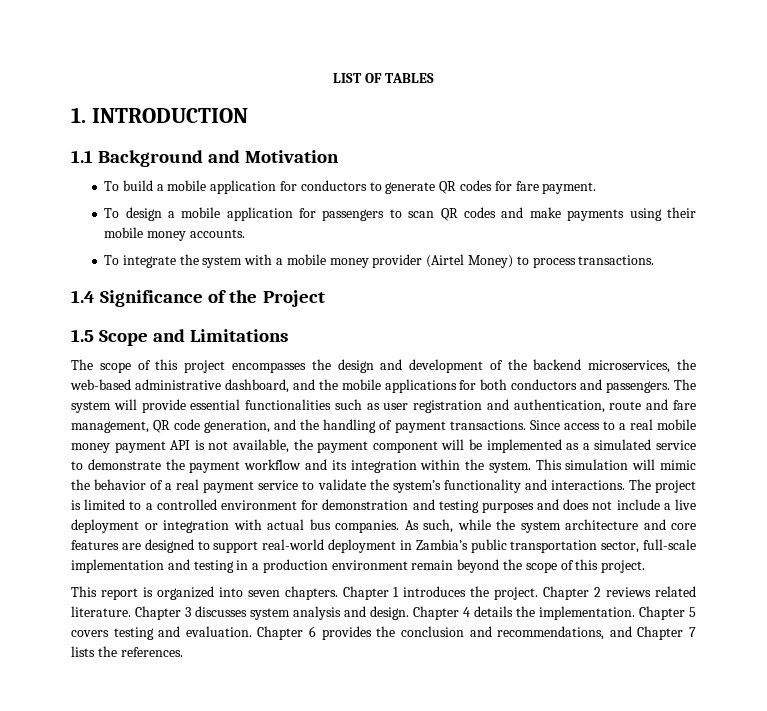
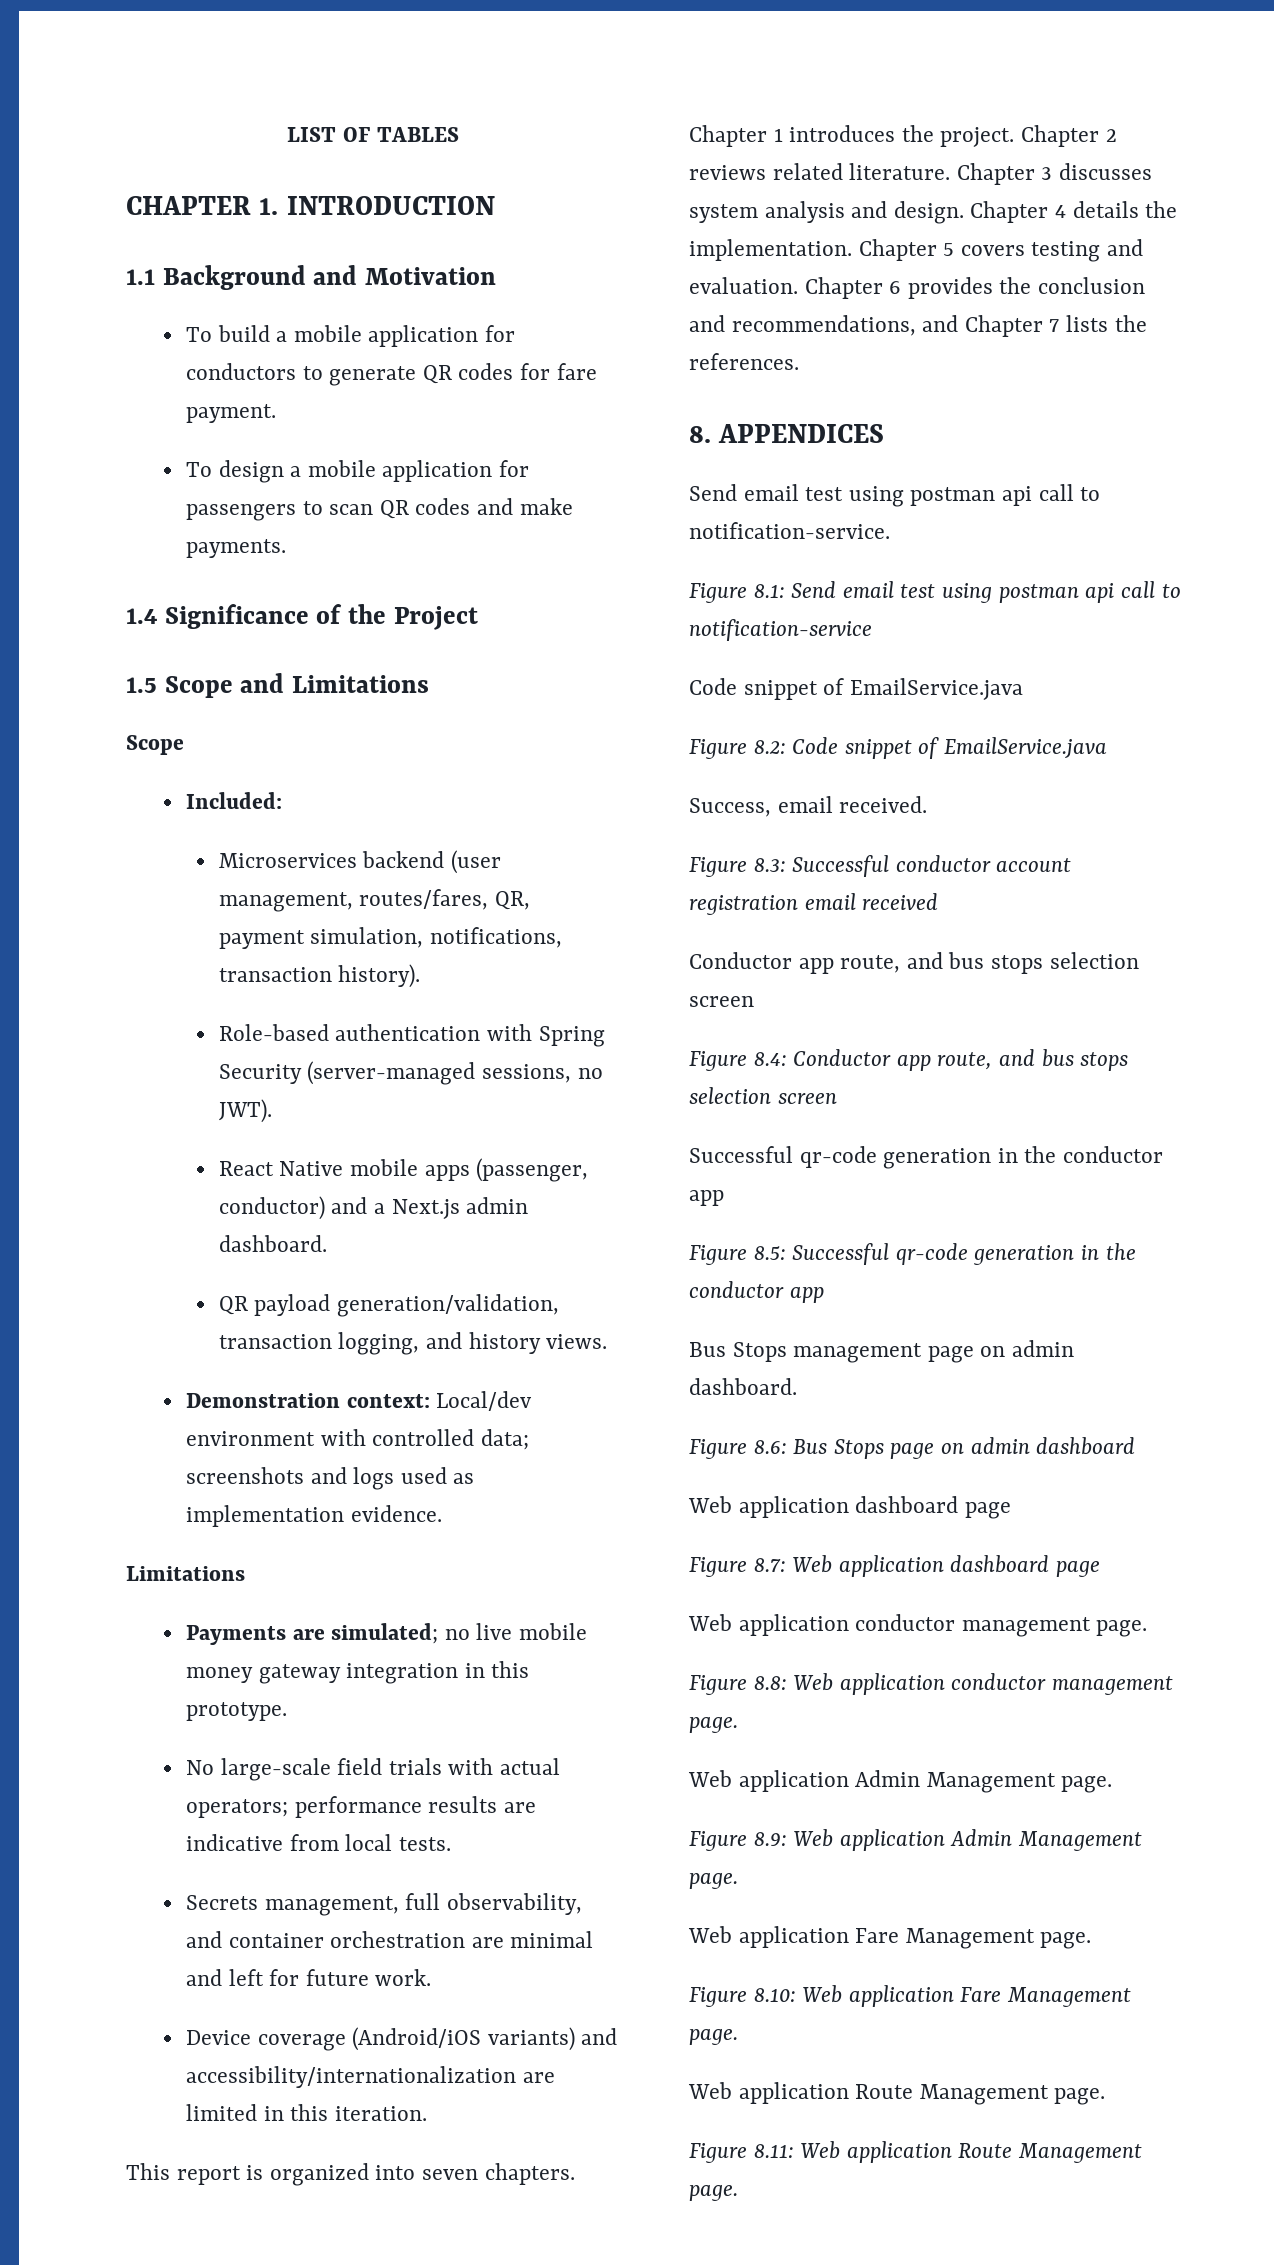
(434, 78) none -> [126,196,251,215] CHAPTER
[567,207,696,221] [104,227,245,241] [104,254,655,268] payments using their mobile money accounts. // To integrate the system with a mobile money provider (Airtel Money) to process transactions. -> [185,539,286,558] payments.
[71,359,696,373] [70,379,696,393] [71,399,696,413] [71,419,697,433] [71,439,697,453] [71,459,696,473] [71,479,696,493] [71,499,696,513] [71,519,696,533] [71,539,696,553] [71,559,646,573] The scope of this project encompasses the design and development of the backend microservices, the web-based administrative dashboard, and the mobile applications for both conductors and passengers. The system will provide essential functionalities such as user registration and authentication, route and fare management, QR code generation, and the handling of payment transactions. Since access to a real mobile money payment API is not available, the payment component will be implemented as a simulated service to demonstrate the payment workflow and its integration within the system. This simulation will mimic the behavior of a real payment service to validate the system’s functionality and interactions. The project is limited to a controlled environment for demonstration and testing purposes and does not include a live deployment or integration with actual bus companies. As such, while the system architecture and core features are designed to support real-world deployment in Zambia’s public transportation sector, full-scale implementation and testing in a production environment remain beyond the scope of this project. -> [126,735,184,755] [185,792,282,809] [218,850,502,874] [218,889,531,912] [218,927,563,949] [218,964,421,988] [218,1024,605,1047] [218,1061,603,1085] [218,1099,272,1123] [218,1158,589,1182] [218,1196,529,1220] [218,1235,327,1252] [218,1294,560,1317] [218,1332,608,1355] [185,1391,533,1411] [185,1429,529,1450] [185,1467,475,1490] [185,1505,442,1527] [126,1566,245,1581] [185,1623,587,1645] [185,1661,530,1684] [185,1702,287,1721] [185,1758,560,1781] [185,1796,536,1818] [185,1834,451,1851] [185,1893,582,1916] [185,1931,594,1948] [185,1969,432,1986] [185,2027,618,2051] [185,2066,555,2088] [185,2104,427,2121] Scope // Included: // Microservices backend (user management, routes/fares, QR, payment simulation, notifications, transaction history). // Role-based authentication with Spring Security (server-managed sessions, no JWT). // React Native mobile apps (passenger, conductor) and a Next.js admin dashboard. // QR payload generation/validation, transaction logging, and history views. // Demonstration context: Local/dev environment with controlled data; screenshots and logs used as implementation evidence. // Limitations // Payments are simulated; no live mobile money gateway integration in this prototype. // No large-scale field trials with actual operators; performance results are indicative from local tests. // Secrets management, full observability, and container orchestration are minimal and left for future work. // Device coverage (Android/iOS variants) and accessibility/internationalization are limited in this iteration.
(183, 652) none -> [689,424,885,443] [689,484,1101,507] [689,522,890,539] [689,581,1181,603] [689,619,872,641] [689,678,1023,700] [689,737,1108,759] [689,796,928,817] [689,855,1072,877] [689,893,939,915] [689,952,1139,974] [689,996,754,1007] [689,1049,1129,1071] [689,1087,837,1104] [689,1146,1164,1169] [689,1190,724,1206] [689,1243,1136,1265] [689,1281,824,1303] [689,1340,1075,1363] [689,1378,797,1395] [689,1437,1136,1459] [688,1496,1011,1519] [689,1555,1101,1577] [688,1614,1148,1637] [689,1673,1174,1695] [689,1716,738,1733] [688,1770,1113,1793] [689,1829,1143,1851] [689,1872,738,1889] [688,1926,1092,1949] [689,1985,1132,2007] [689,2028,738,2045] [688,2082,1106,2105] [689,2141,1143,2163] [689,2184,738,2201] // 8. APPENDICES // Send email test using postman api call to notification-service. // Figure 8.1: Send email test using postman api call to notification-service // Code snippet of EmailService.java // Figure 8.2: Code snippet of EmailService.java // Success, email received. // Figure 8.3: Successful conductor account registration email received // Conductor app route, and bus stops selection screen // Figure 8.4: Conductor app route, and bus stops selection screen // Successful qr-code generation in the conductor app // Figure 8.5: Successful qr-code generation in the conductor app // Bus Stops management page on admin dashboard. // Figure 8.6: Bus Stops page on admin dashboard // Web application dashboard page // Figure 8.7: Web application dashboard page // Web application conductor management page. // Figure 8.8: Web application conductor management page. // Web application Admin Management page. // Figure 8.9: Web application Admin Management page. // Web application Fare Management page. // Figure 8.10: Web application Fare Management page. // Web application Route Management page. // Figure 8.11: Web application Route Management page.

